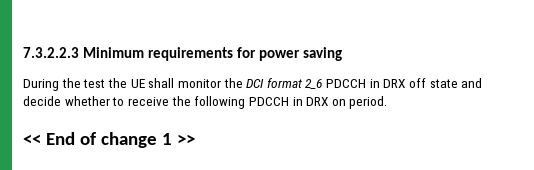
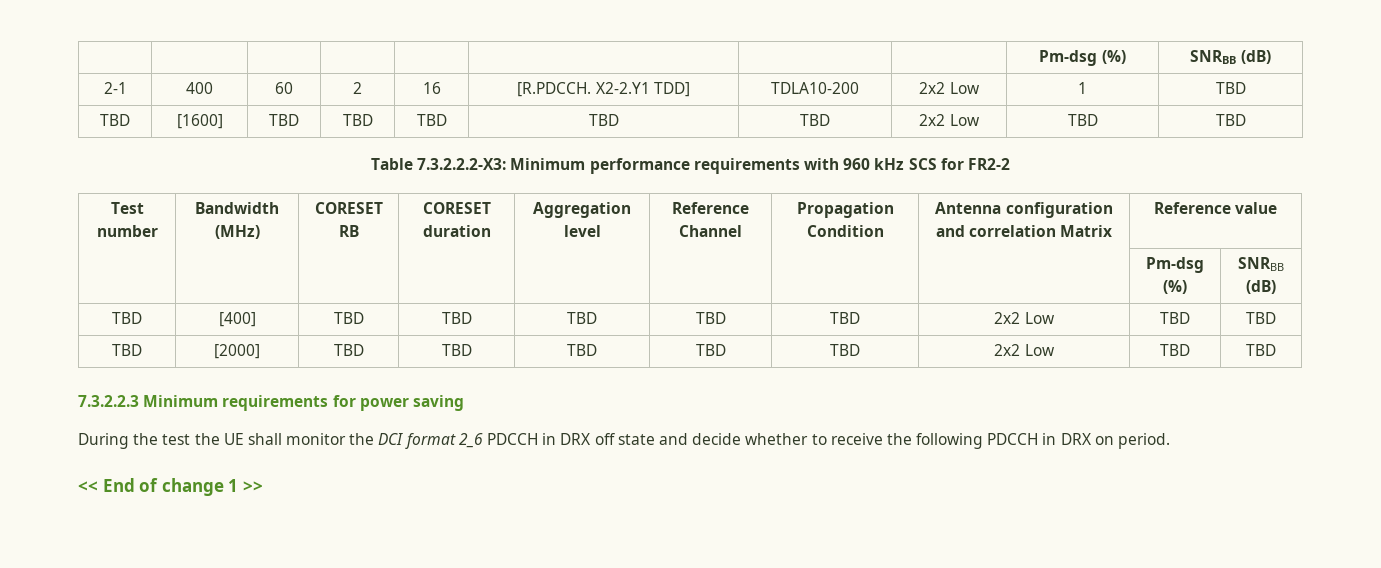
(23, 52) none -> [1039,50,1126,66] [1190,50,1271,64] [103,82,127,94] [186,82,213,94] [275,82,293,94] [353,82,362,94] [422,82,441,94] [517,82,690,97] [771,82,859,94] [919,82,980,94] [1078,82,1087,94] [1215,82,1246,94] [100,114,130,126] [176,114,223,129] [269,114,299,126] [342,114,373,126] [416,114,447,126] [588,114,619,126] [800,114,830,126] [919,114,980,126] [1067,114,1098,126] [1215,114,1246,126] [371,158,1010,174] [110,202,144,214] [96,225,158,237] [195,202,279,214] [214,225,260,239] [314,202,383,214] [338,225,359,237] [422,202,491,214] [422,225,491,237] [533,202,631,218] [563,225,601,237] [672,202,749,214] [679,225,742,237] [796,202,894,218] [806,225,884,237] [935,202,1113,218] [935,225,1113,237] [1153,202,1278,214] [1146,257,1204,273] [1163,280,1187,294] [1238,257,1284,271] [1246,280,1276,294] [112,312,142,324] [218,312,256,327] [333,312,364,324] [441,312,472,324] [567,312,597,324] [695,312,726,324] [830,312,860,324] [994,312,1055,324] [1160,312,1190,324] [1246,312,1276,324] [112,344,142,356] [214,344,260,359] [333,344,364,356] [441,344,472,356] [567,344,597,356] [695,344,726,356] [830,344,860,356] [994,344,1055,356] [1160,344,1190,356] [1246,344,1276,356] | | | | | | | | Pm-dsg (%) | SNRBB (dB) // 2-1 | 400 | 60 | 2 | 16 | [R.PDCCH. X2-2.Y1 TDD] | TDLA10-200 | 2x2 Low | 1 | TBD // TBD | [1600] | TBD | TBD | TBD | TBD | TBD | 2x2 Low | TBD | TBD // Table 7.3.2.2.2-X3: Minimum performance requirements with 960 kHz SCS for FR2-2 // Test number | Bandwidth (MHz) | CORESET RB | CORESET duration | Aggregation level | Reference Channel | Propagation Condition | Antenna configuration and correlation Matrix | Reference value // | | | | | | | | Pm-dsg (%) | SNRBB (dB) // TBD | [400] | TBD | TBD | TBD | TBD | TBD | 2x2 Low | TBD | TBD // TBD | [2000] | TBD | TBD | TBD | TBD | TBD | 2x2 Low | TBD | TBD //

